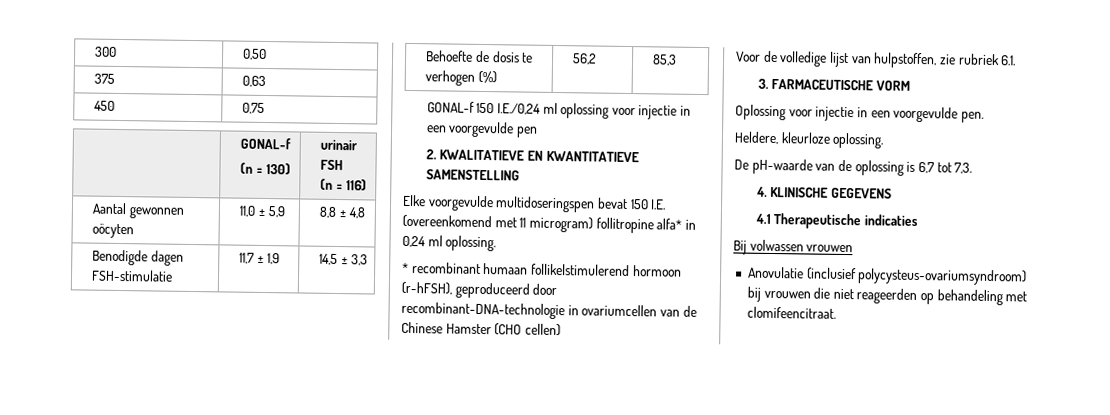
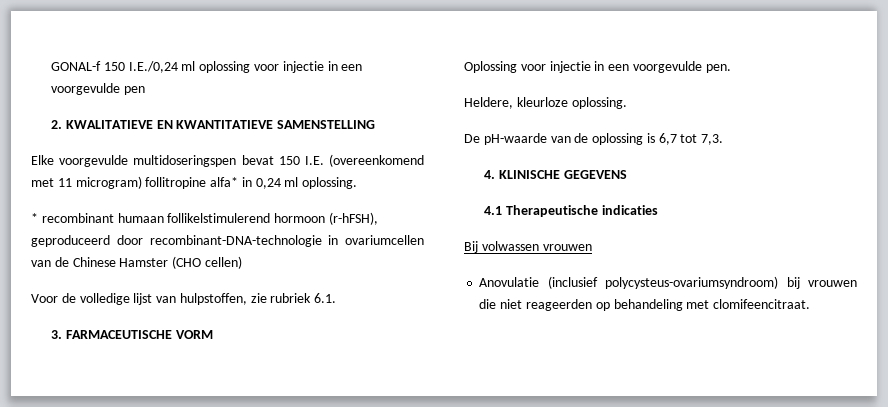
[95,46,118,57] [243,48,268,61] [94,73,116,84] [242,75,267,88] [94,100,116,111] [242,102,266,114] [240,137,292,150] [240,162,291,175] [320,139,359,151] [320,159,344,171] [320,178,367,191] [92,202,184,219] [92,223,135,239] [239,205,285,218] [319,206,365,219] [92,249,184,266] [91,269,174,282] [239,252,280,265] [319,253,368,266] [426,50,534,63] [425,70,497,86] [572,53,598,65] [652,54,678,66] 300 | 0,50 // 375 | 0,63 // 450 | 0,75 // | GONAL-f // (n = 130) | urinair FSH // (n = 116) // Aantal gewonnen oöcyten | 11,0 ± 5,9 | 8,8 ± 4,8 // Benodigde dagen FSH-stimulatie | 11,7 ± 1,9 | 14,5 ± 3,3 // Behoefte de dosis te verhogen (%) | 56,2 | 85,3 // -> (51, 66) none

